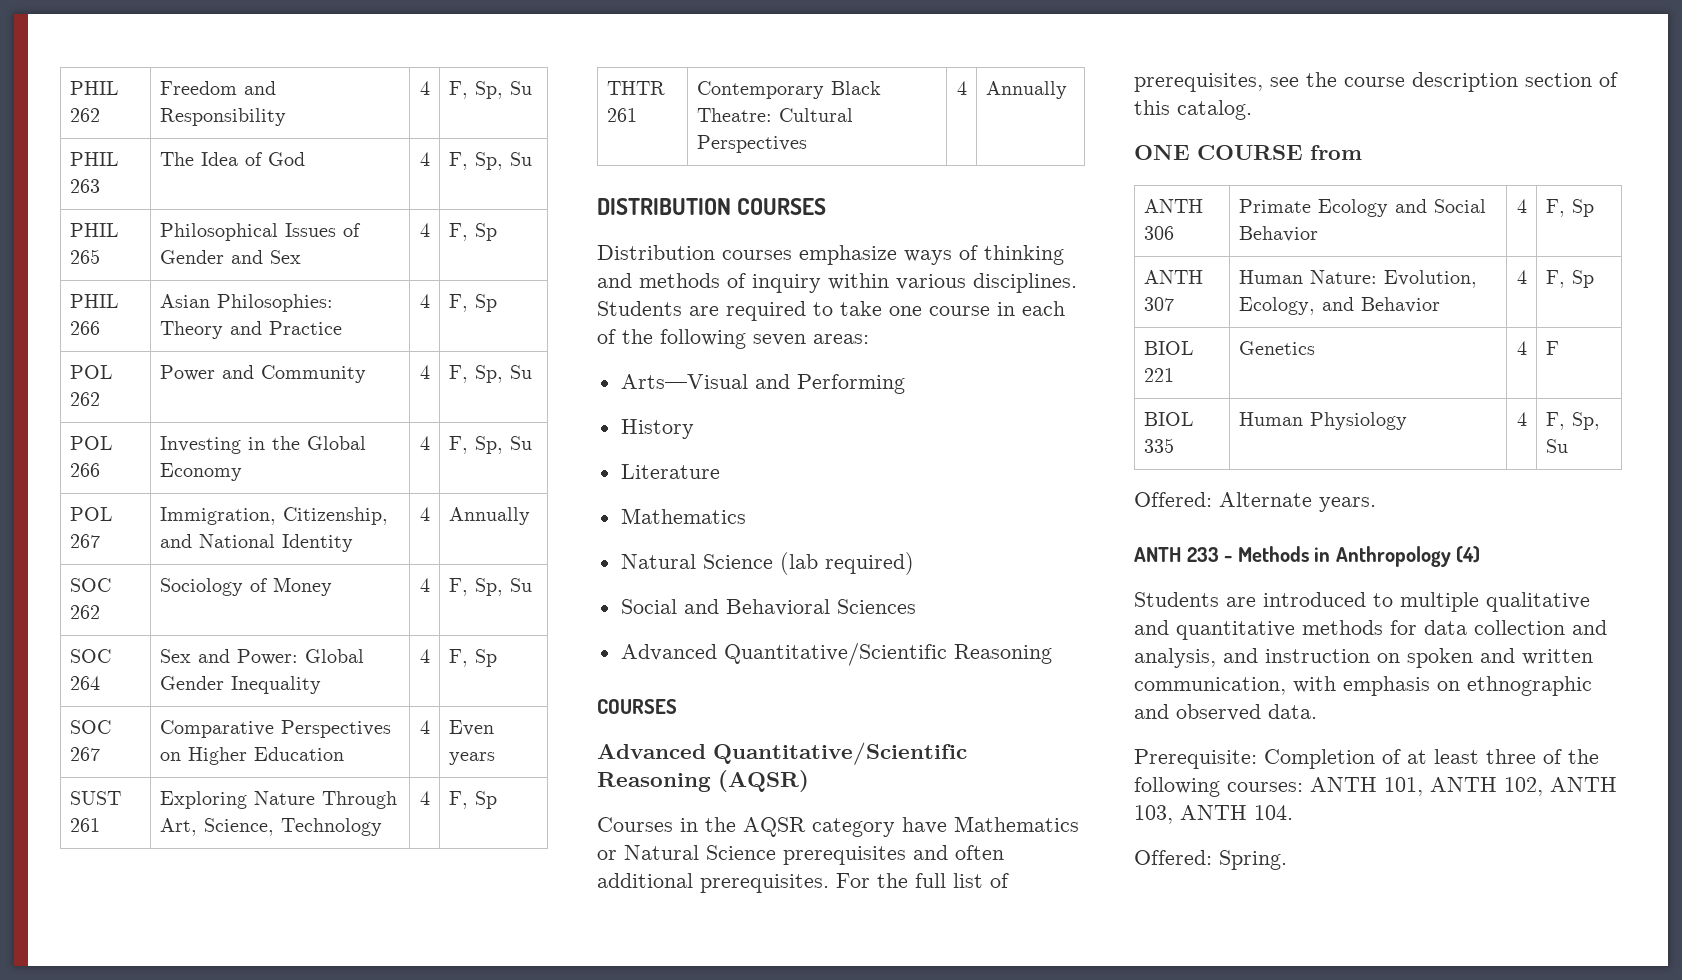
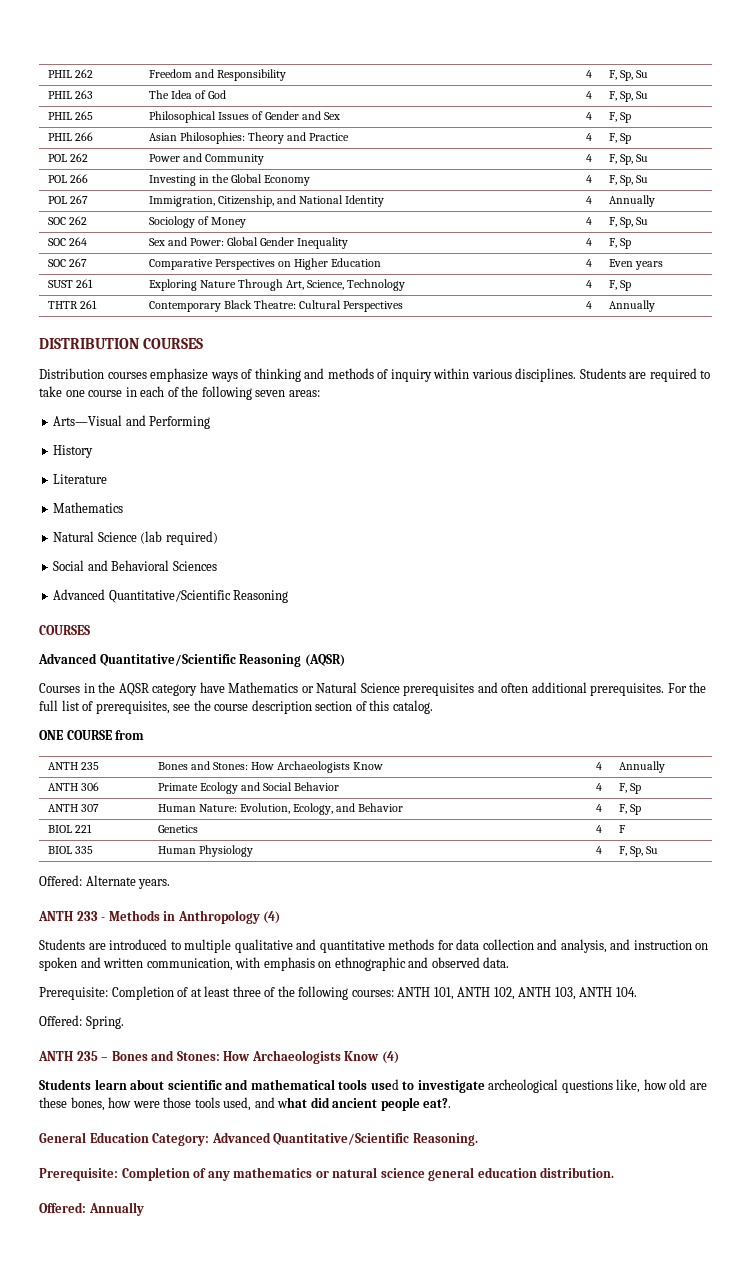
(1362, 152) none -> [47,762,99,770] [157,761,384,773] [596,762,603,770] [618,761,665,773] // ANTH 235 | Bones and Stones: How Archaeologists Know | 4 | Annually
(1287, 860) none -> [38,1050,399,1064] [39,1079,707,1093] [39,1097,452,1111] [39,1132,478,1146] [39,1167,615,1181] [39,1202,144,1216] // ANTH 235 – Bones and Stones: How Archaeologists Know (4) // Students learn about scientific and mathematical tools used to investigate archeological questions like, how old are these bones, how were those tools used, and what did ancient people eat?. // General Education Category: Advanced Quantitative/Scientific Reasoning. // Prerequisite: Completion of any mathematics or natural science general education distribution. // Offered: Annually

